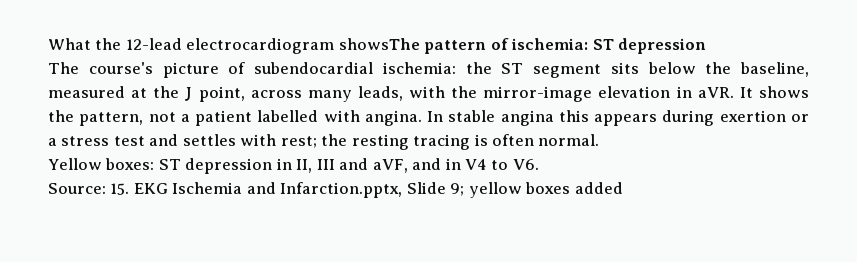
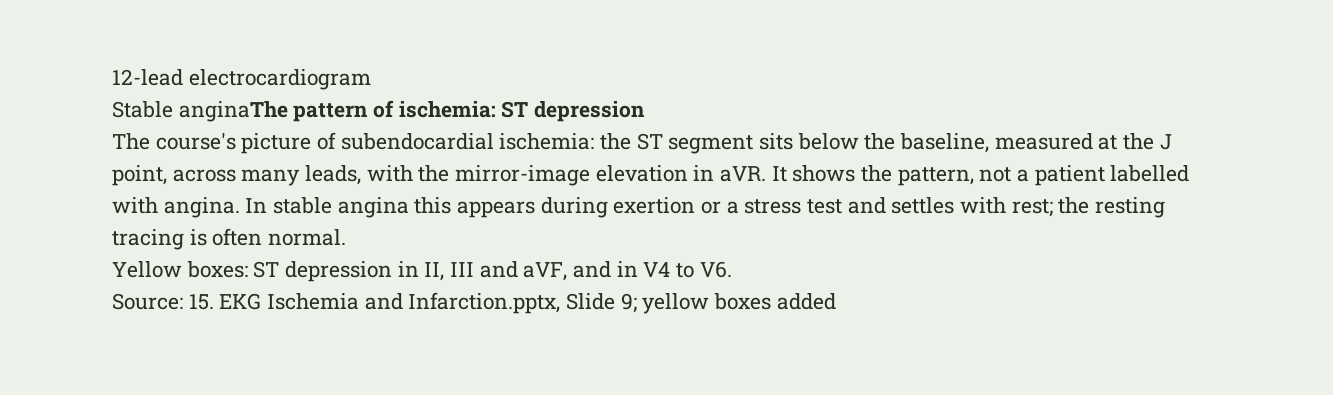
[48,38,122,50] What the -> (112, 77) none
[338,38,420,50] showsThe -> [112,101,288,122] // Stable anginaThe

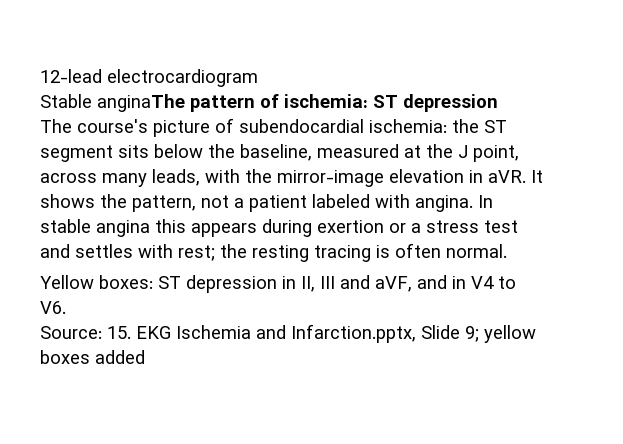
[1110,165,1190,182] labelled -> [312,194,370,208] labeled

